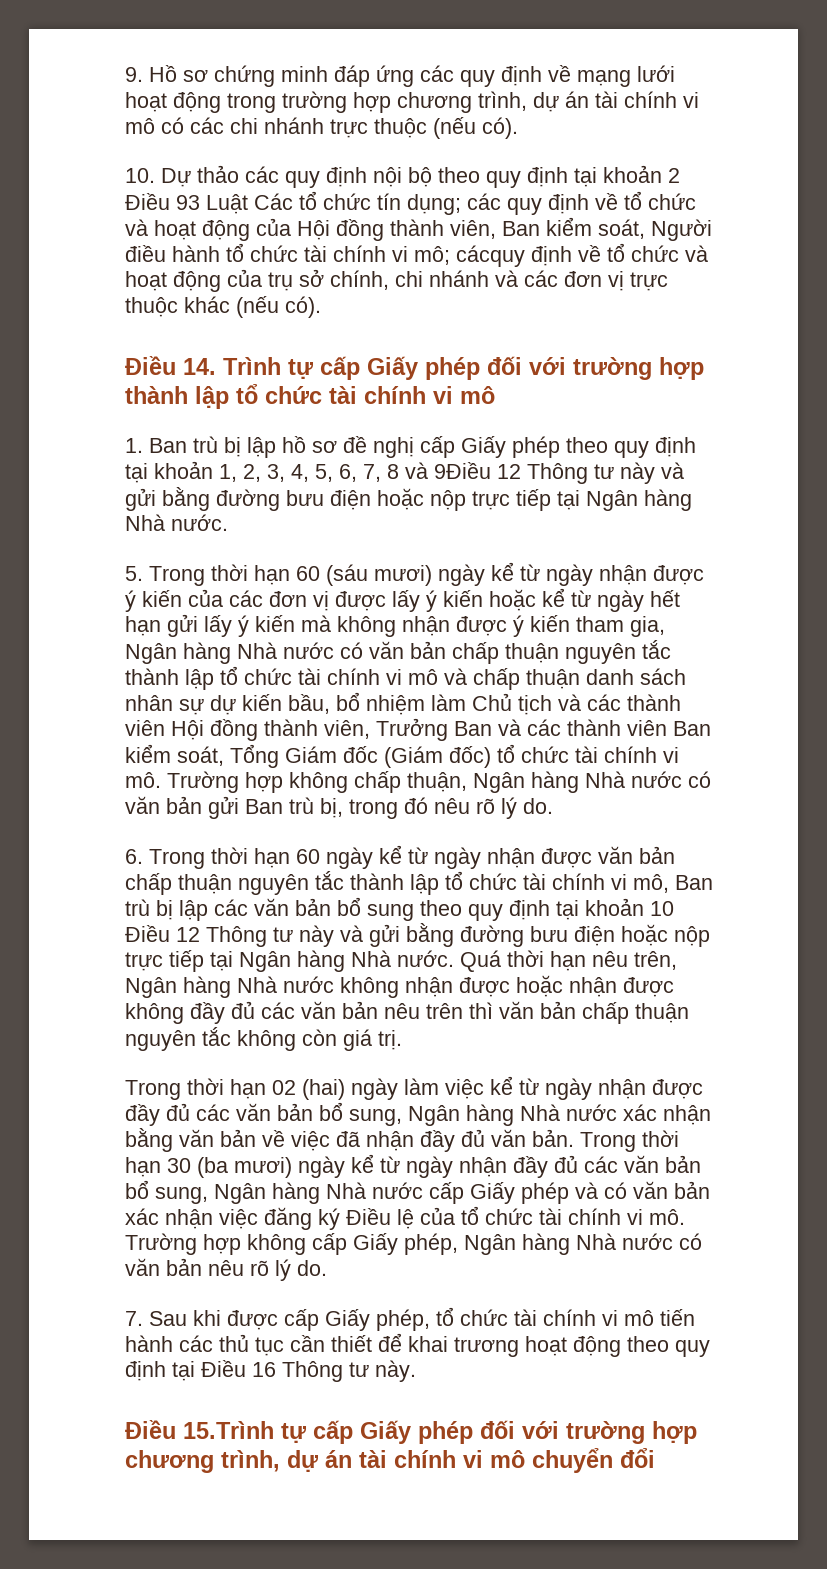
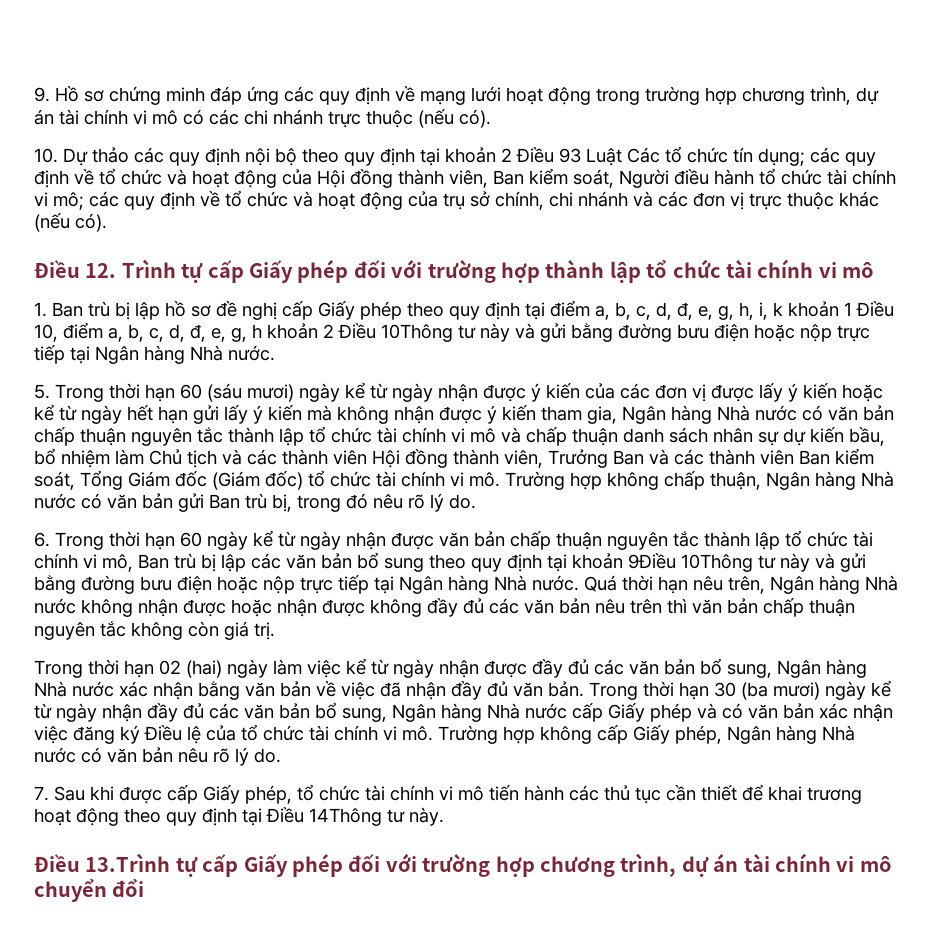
[456,245,525,267] cácquy -> [89,191,155,210] các quy
[183,358,216,375] 14. -> [85,263,117,278] 12.
[154,461,588,484] khoản 1, 2, 3, 4, 5, 6, 7, 8 và 9Điều 12 Thông -> [550,300,894,320] [34,322,453,342] điểm a, b, c, d, đ, e, g, h, i, k khoản 1 Điều 10, điểm a, b, c, d, đ, e, g, h khoản 2 Điều 10Thông
[650,901,674,916] [125,925,267,947] 10 Điều 12 Thông -> [628,553,753,572] 9Điều 10Thông
[252,1361,343,1382] 16 Thông -> [309,808,382,826] 14Thông
[183,1421,274,1439] 15.Trình -> [85,853,171,872] 13.Trình

